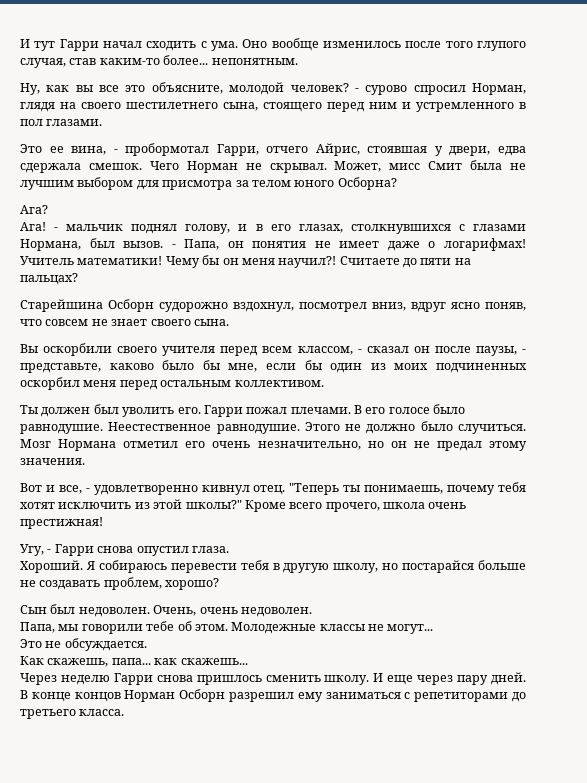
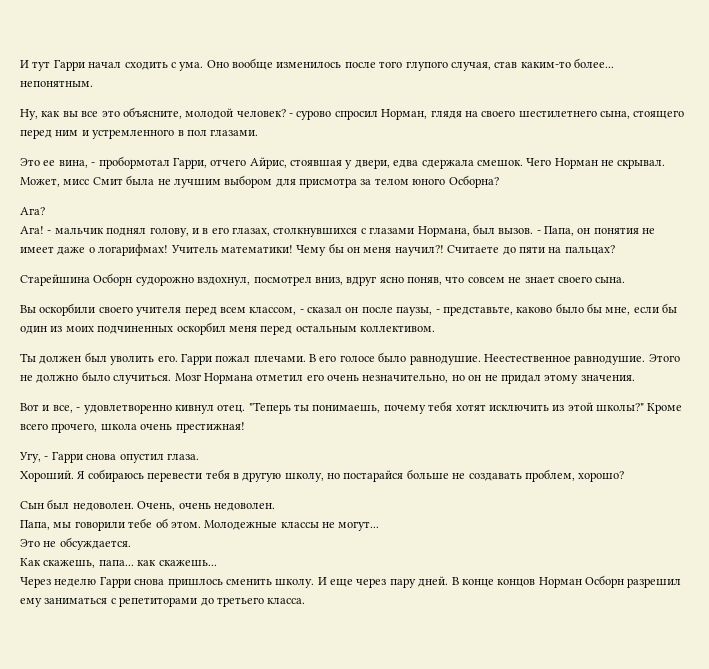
[436,441,482,451] предал -> [500,374,541,384] придал

